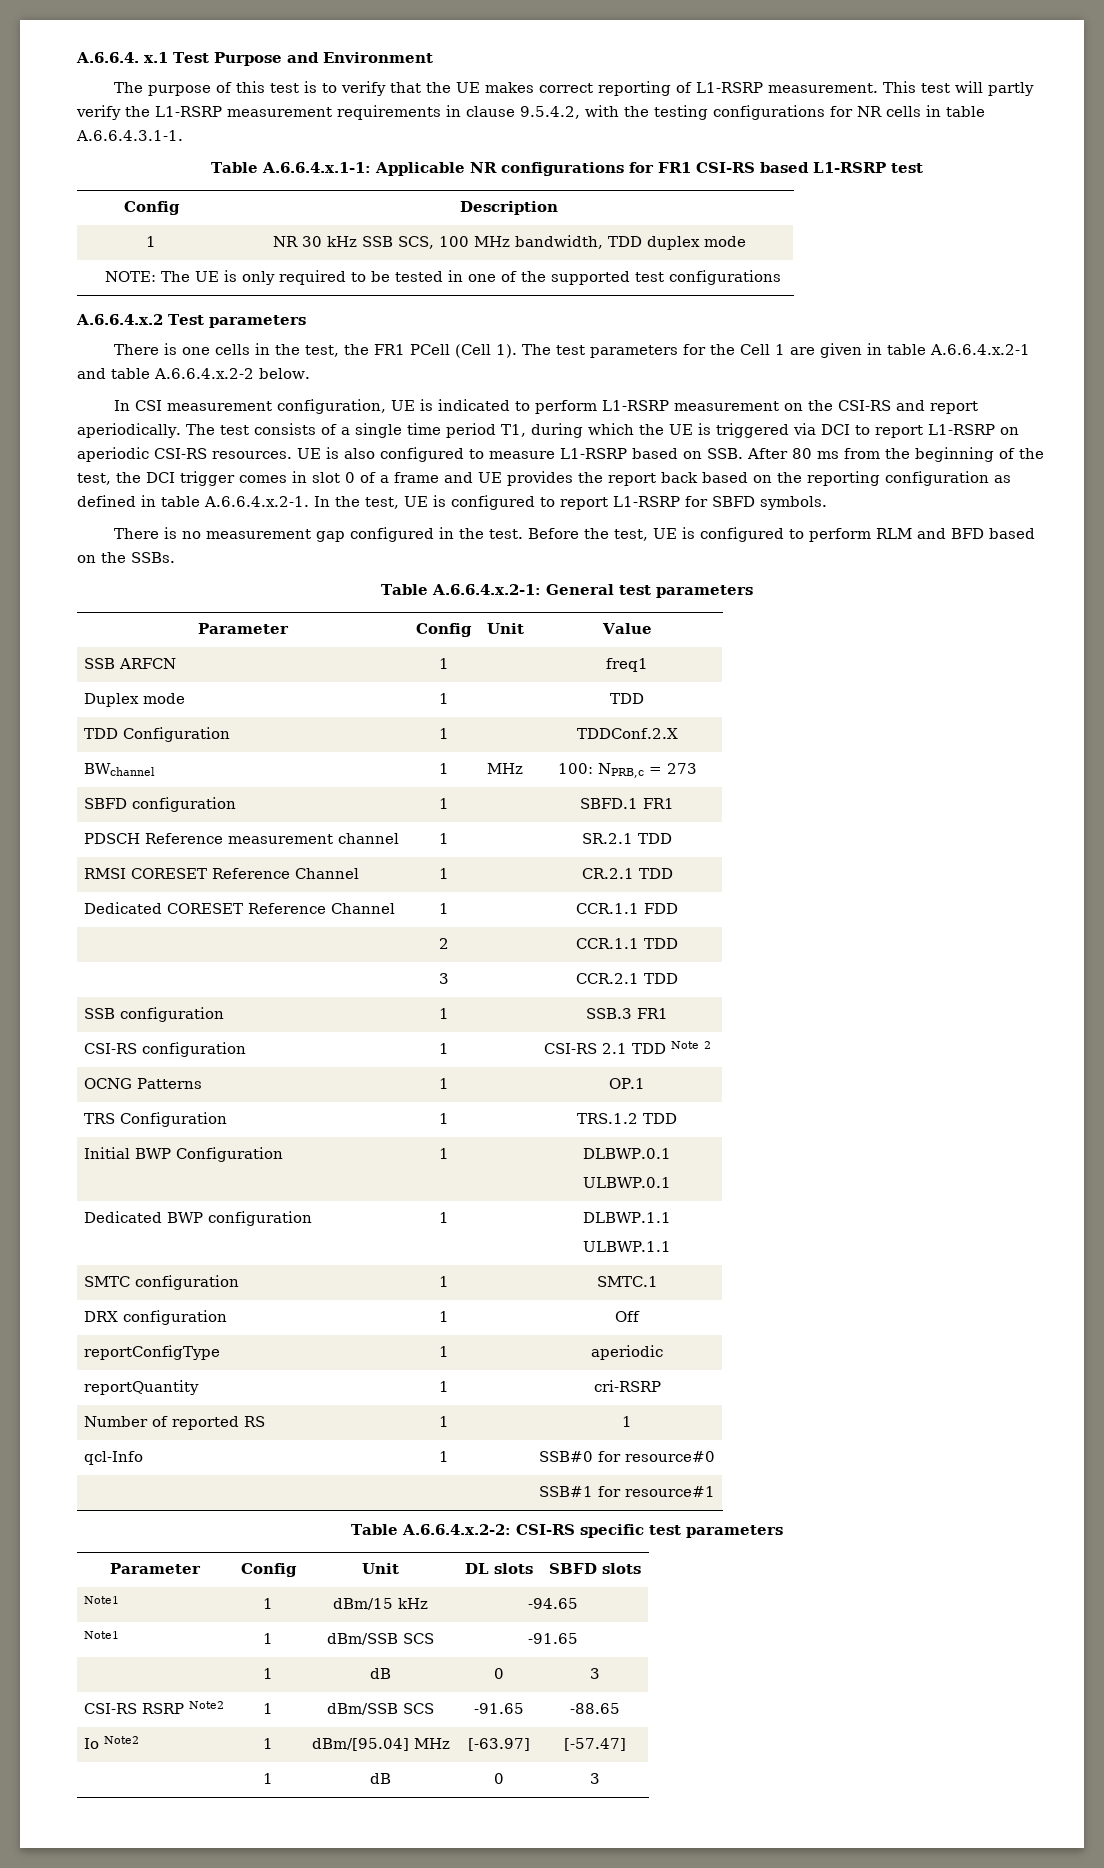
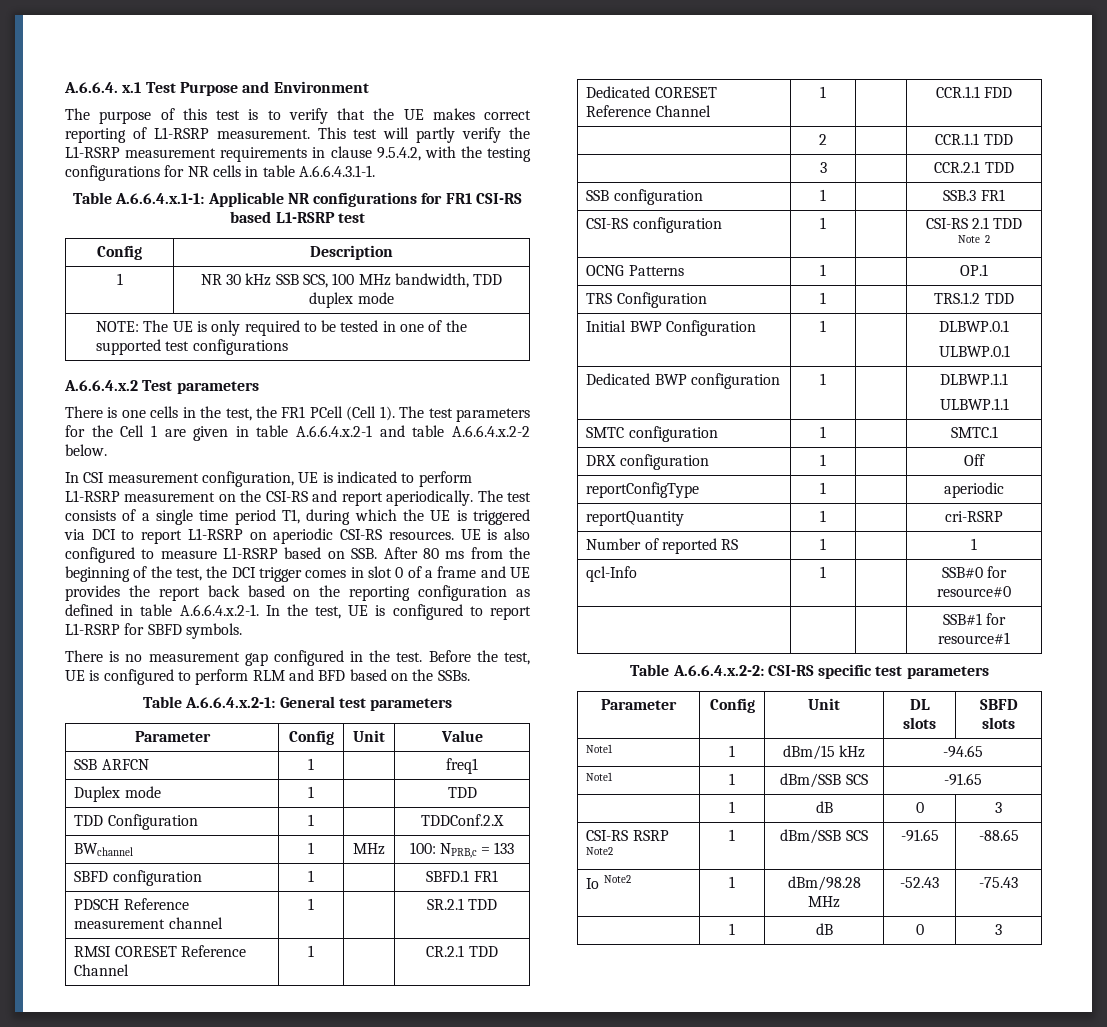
[666,763,697,774] 273 -> [494,842,515,854] 133
[311,1738,450,1751] [468,1738,530,1751] [563,1738,626,1751] dBm/[95.04] MHz | [-63.97] | [-57.47] -> [787,876,861,891] [808,896,840,908] [900,877,939,888] [979,877,1018,888] dBm/98.28 MHz | -52.43 | -75.43

